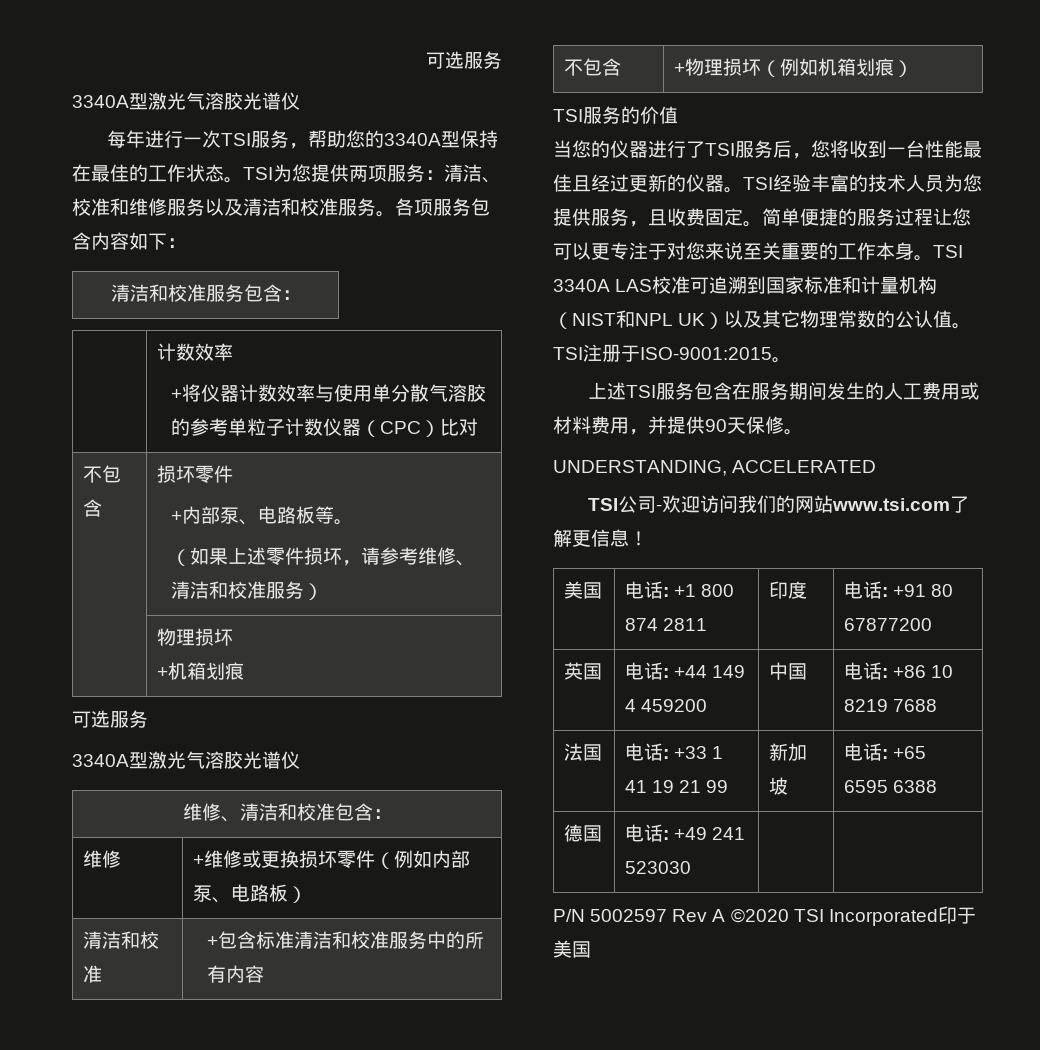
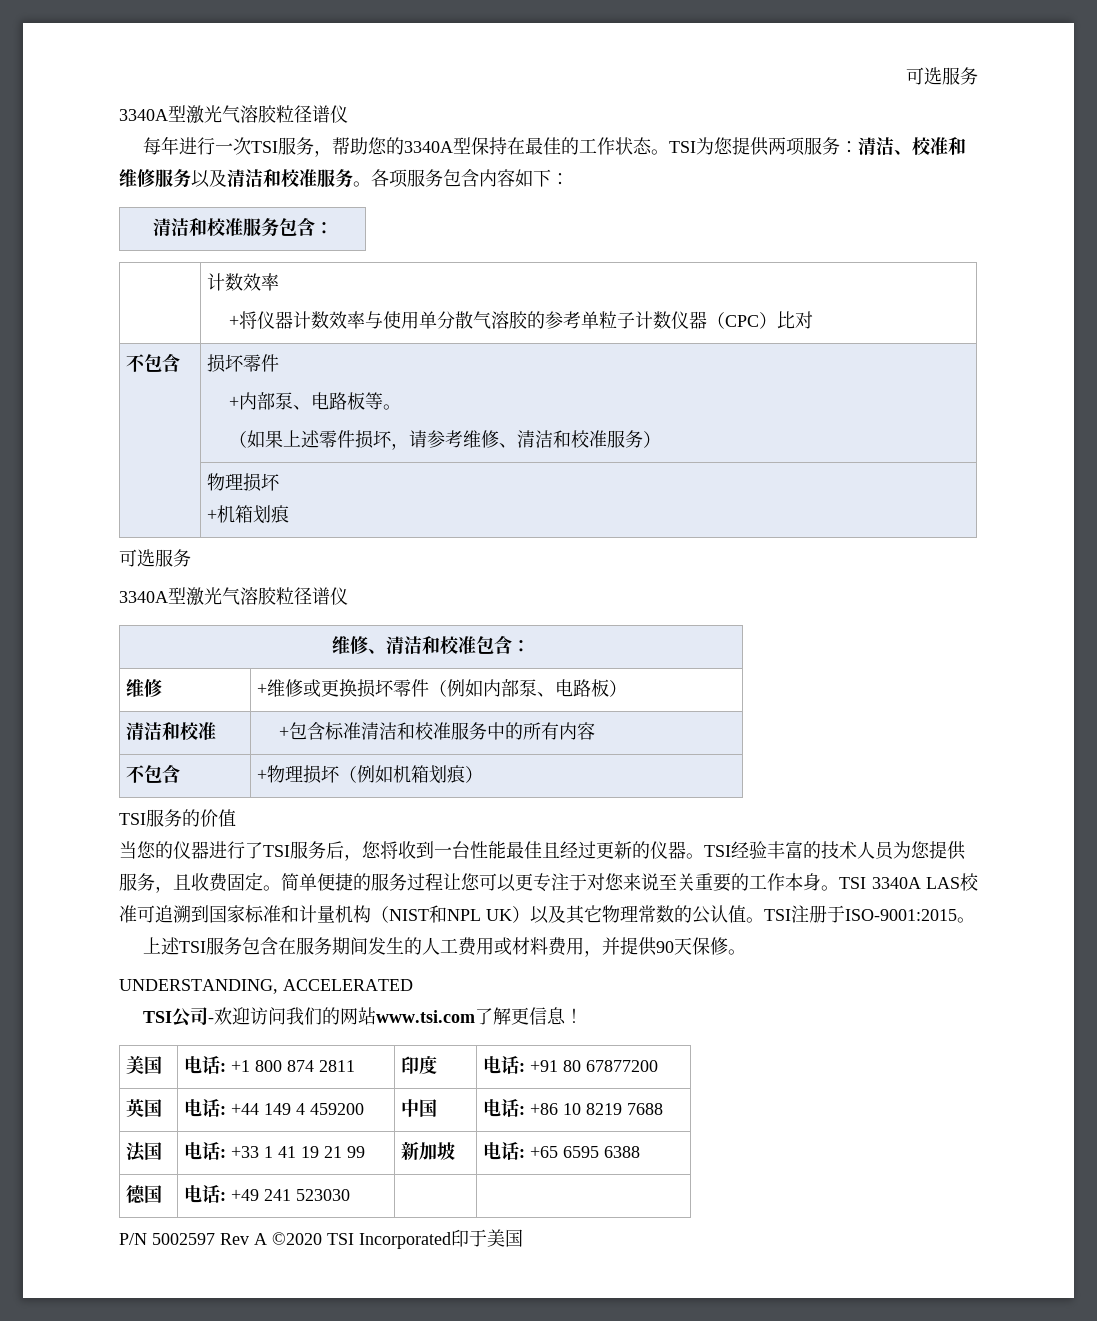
[426,51,502,69] [72,92,262,110] 可选服务 // 3340A型激光气溶胶光 -> [906,67,978,85] [119,105,312,124] 可选服务 // 3340A型激光气溶胶粒径
[243,751,262,769] 光 -> [276,587,312,605] 粒径

